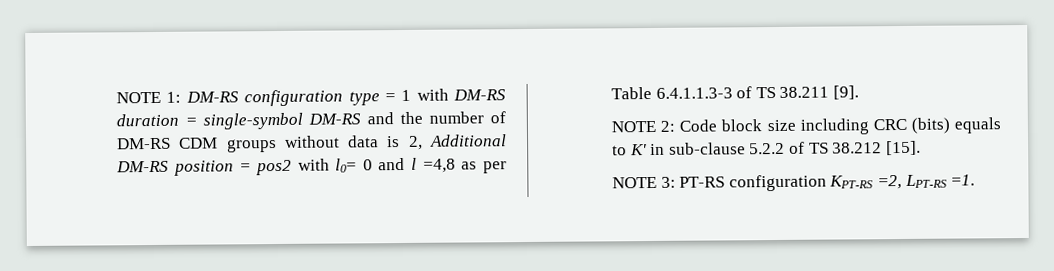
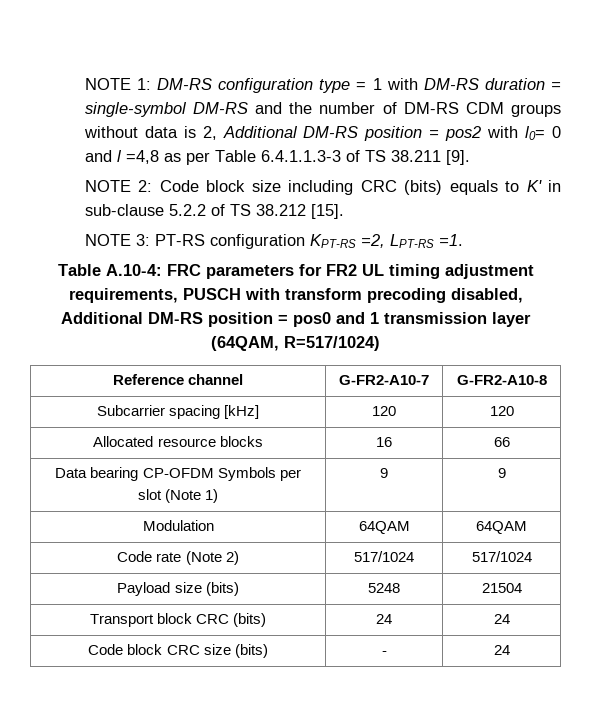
(976, 180) none -> [57,264,534,279] [68,288,523,303] [61,312,531,327] [211,336,380,351] [112,374,244,385] [339,375,429,385] [456,375,547,385] [96,405,260,419] [372,406,396,416] [489,406,514,416] [93,436,263,447] [376,437,392,447] [493,437,510,447] [55,467,301,481] [137,489,219,503] [380,468,388,478] [497,468,506,478] [142,520,214,531] [358,521,410,534] [476,521,527,534] [117,551,239,565] [354,551,414,562] [471,551,532,562] [117,582,239,596] [368,583,400,593] [481,583,522,593] [89,613,267,627] [376,614,392,624] [493,614,510,624] [88,644,268,658] [381,651,387,655] [493,645,510,655] // Table A.10-4: FRC parameters for FR2 UL timing adjustment requirements, PUSCH with transform precoding disabled, Additional DM-RS position = pos0 and 1 transmission layer (64QAM, R=517/1024) // Reference channel | G-FR2-A10-7 | G-FR2-A10-8 // Subcarrier spacing [kHz] | 120 | 120 // Allocated resource blocks | 16 | 66 // Data bearing CP-OFDM Symbols per slot (Note 1) | 9 | 9 // Modulation | 64QAM | 64QAM // Code rate (Note 2) | 517/1024 | 517/1024 // Payload size (bits) | 5248 | 21504 // Transport block CRC (bits) | 24 | 24 // Code block CRC size (bits) | - | 24

